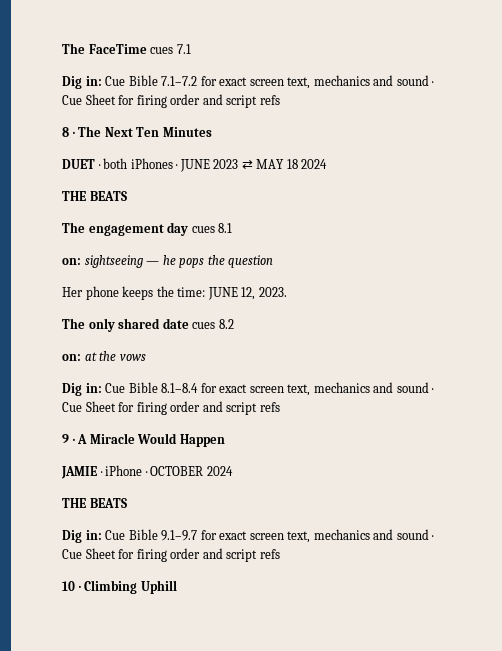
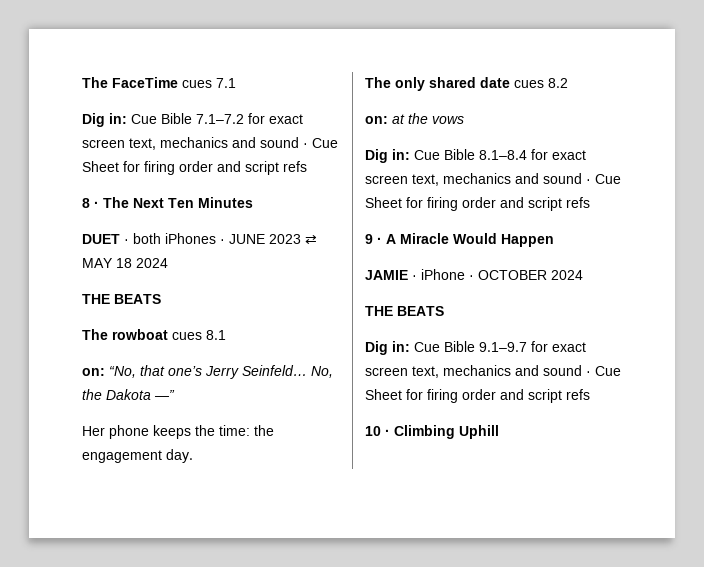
[88,222,189,236] engagement day -> [112,329,168,340] rowboat
[84,255,274,268] sightseeing — he pops the question -> [109,365,333,379] [82,389,175,400] “No, that one’s Jerry Seinfeld… No, the Dakota —”
[207,287,287,300] JUNE 12, 2023. -> [254,425,274,436] [82,449,193,463] the engagement day.

